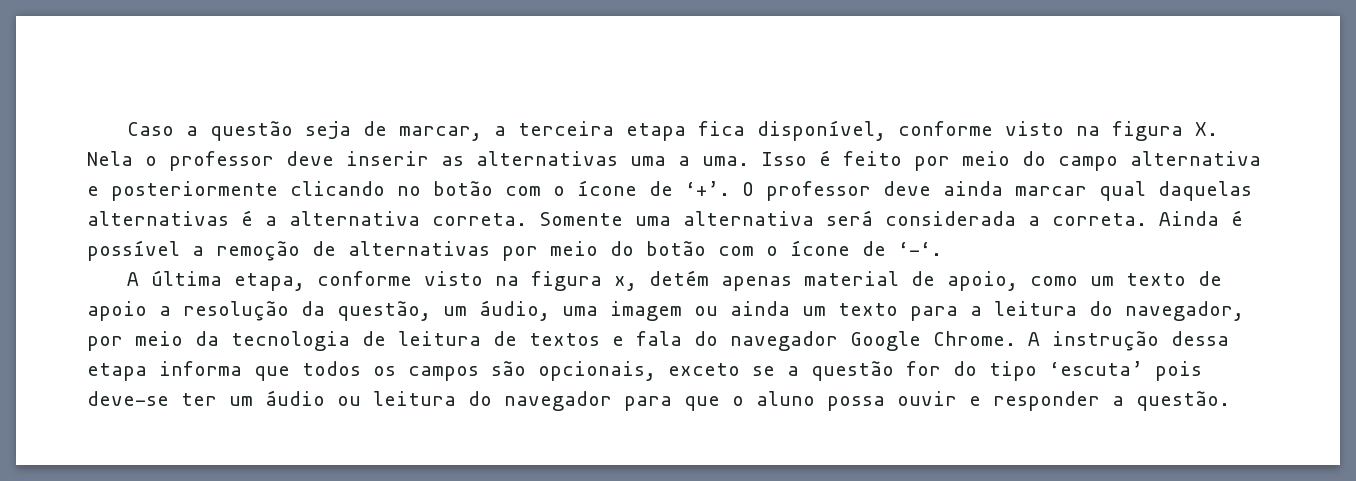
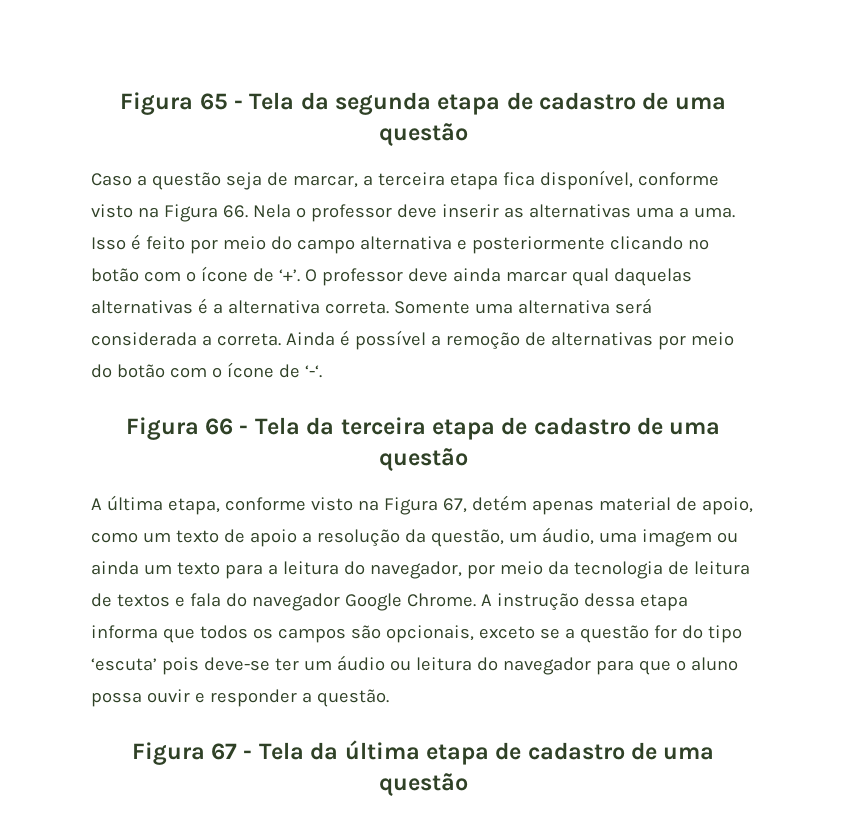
(127, 129) none -> [120,92,726,115] [378,123,468,146] Figura 65 - Tela da segunda etapa de cadastro de uma questão //
[1112,121,1219,141] figura X. -> [163,204,248,222] Figura 66.
(942, 249) none -> [125,417,721,440] [378,448,468,471] // Figura 66 - Tela da terceira etapa de cadastro de uma questão
[531,271,638,291] figura x, -> [383,497,467,515] Figura 67,
(1230, 401) none -> [131,740,715,765] [378,773,468,796] // Figura 67 - Tela da última etapa de cadastro de uma questão

